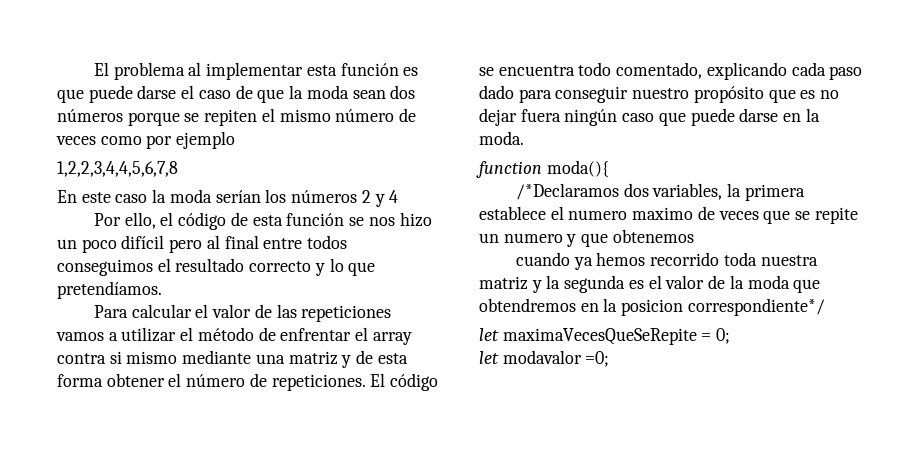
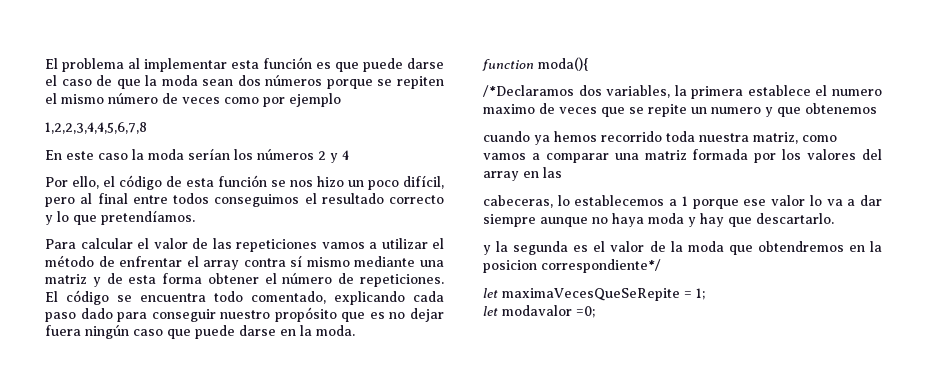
[121,235,165,249] difícil -> [403,175,444,189] difícil,
[109,351,122,364] si -> [290,255,303,267] sí
[479,276,528,290] matriz -> [753,132,837,144] [483,149,883,163] [483,167,562,181] [483,195,883,209] [483,213,834,227] matriz, como vamos a comparar una matriz formada por los valores del array en las // cabeceras, lo establecemos a 1 porque ese valor lo va a dar siempre aunque no haya moda y hay que descartarlo. //
[716,328,731,344] 0; -> [696,288,705,300] 1;

